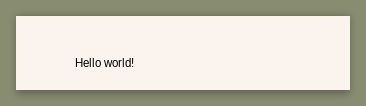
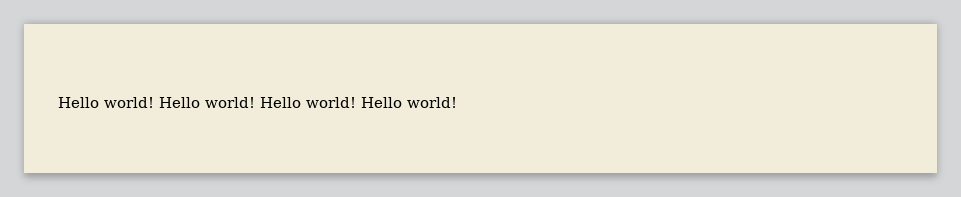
[75,58,135,67] Hello world! -> [58,97,457,108] Hello world! Hello world! Hello world! Hello world!

